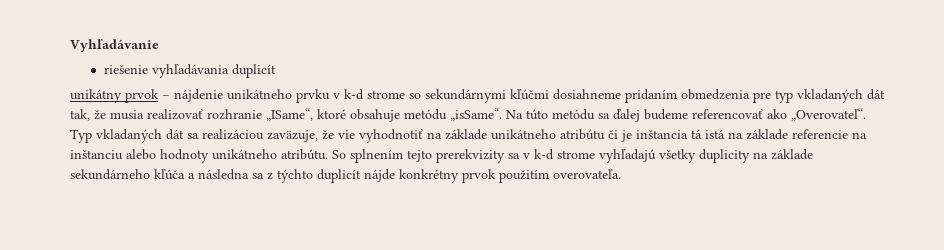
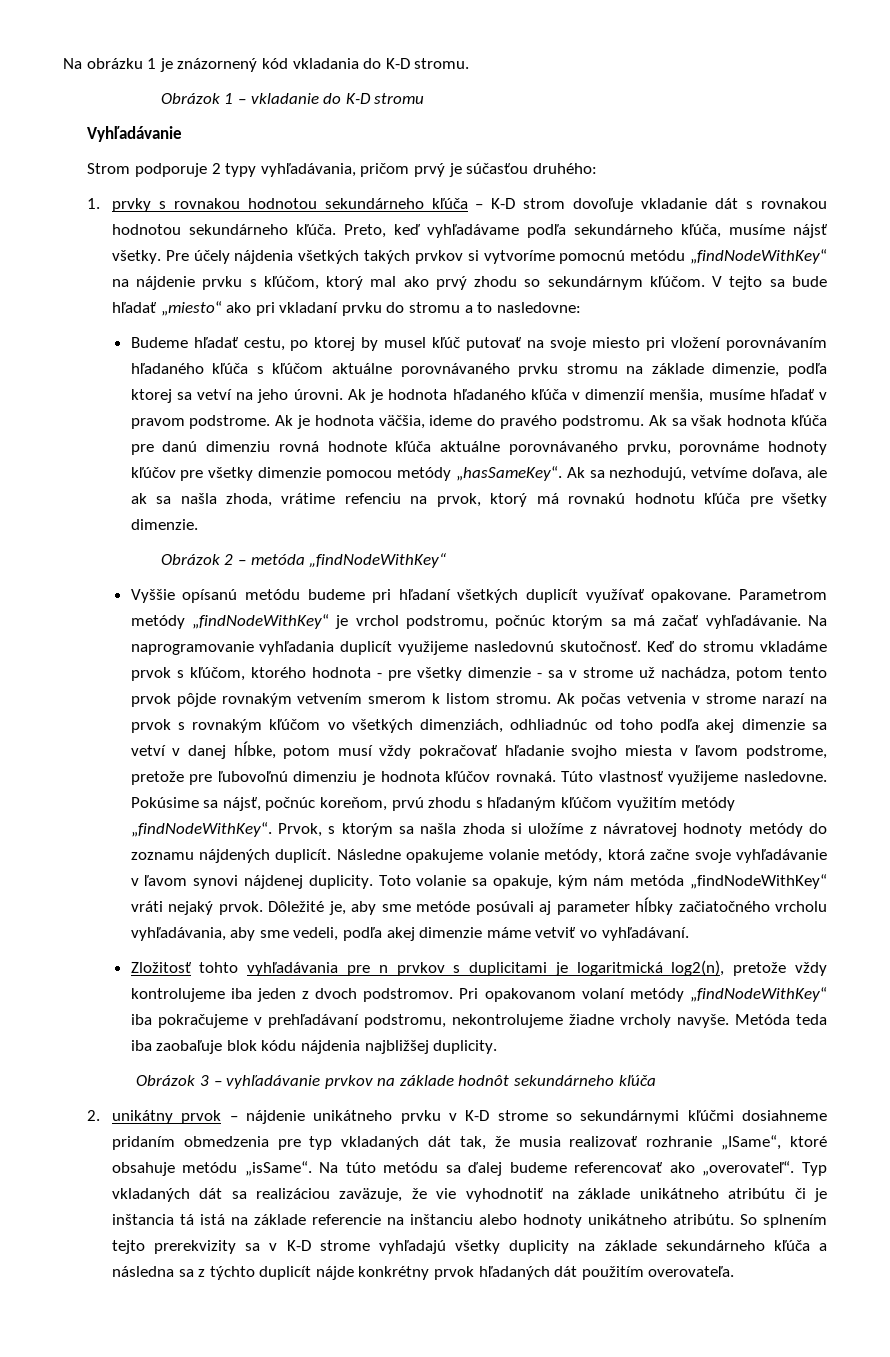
[70,39,160,52] [104,64,277,78] Vyhľadávanie // riešenie vyhľadávania duplicít // -> [63,58,470,72] [160,93,425,104] [87,126,183,142] [87,163,597,177] [87,198,828,212] [111,224,828,238] [111,249,828,264] [111,276,828,290] [111,301,581,316] [130,337,828,351] [130,363,828,377] [130,389,827,403] [130,415,828,429] [130,441,827,455] [130,466,827,481] [130,493,828,507] [130,519,198,530] [160,553,447,568] [130,589,827,603] [130,614,828,629] [130,641,827,655] [130,667,827,681] [130,693,828,707] [130,719,827,733] [130,741,827,759] [130,771,828,785] [130,797,736,811] [130,822,827,837] [130,849,827,863] [130,874,827,889] [130,897,827,915] [130,927,689,941] [130,960,827,976] [130,987,827,1002] [130,1014,828,1028] [130,1040,498,1054] [136,1075,656,1089] [87,1110,101,1121] Na obrázku 1 je znázornený kód vkladania do K-D stromu. // Obrázok 1 – vkladanie do K-D stromu // Vyhľadávanie // Strom podporuje 2 typy vyhľadávania, pričom prvý je súčasťou druhého: // 1. prvky s rovnakou hodnotou sekundárneho kľúča – K-D strom dovoľuje vkladanie dát s rovnakou hodnotou sekundárneho kľúča. Preto, keď vyhľadávame podľa sekundárneho kľúča, musíme nájsť všetky. Pre účely nájdenia všetkých takých prvkov si vytvoríme pomocnú metódu „findNodeWithKey“ na nájdenie prvku s kľúčom, ktorý mal ako prvý zhodu so sekundárnym kľúčom. V tejto sa bude hľadať „miesto“ ako pri vkladaní prvku do stromu a to nasledovne: // Budeme hľadať cestu, po ktorej by musel kľúč putovať na svoje miesto pri vložení porovnávaním hľadaného kľúča s kľúčom aktuálne porovnávaného prvku stromu na základe dimenzie, podľa ktorej sa vetví na jeho úrovni. Ak je hodnota hľadaného kľúča v dimenzií menšia, musíme hľadať v pravom podstrome. Ak je hodnota väčšia, ideme do pravého podstromu. Ak sa však hodnota kľúča pre danú dimenziu rovná hodnote kľúča aktuálne porovnávaného prvku, porovnáme hodnoty kľúčov pre všetky dimenzie pomocou metódy „hasSameKey“. Ak sa nezhodujú, vetvíme doľava, ale ak sa našla zhoda, vrátime refenciu na prvok, ktorý má rovnakú hodnotu kľúča pre všetky dimenzie. // Obrázok 2 – metóda „findNodeWithKey“ // Vyššie opísanú metódu budeme pri hľadaní všetkých duplicít využívať opakovane. Parametrom metódy „findNodeWithKey“ je vrchol podstromu, počnúc ktorým sa má začať vyhľadávanie. Na naprogramovanie vyhľadania duplicít využijeme nasledovnú skutočnosť. Keď do stromu vkladáme prvok s kľúčom, ktorého hodnota - pre všetky dimenzie - sa v strome už nachádza, potom tento prvok pôjde rovnakým vetvením smerom k listom stromu. Ak počas vetvenia v strome narazí na prvok s rovnakým kľúčom vo všetkých dimenziách, odhliadnúc od toho podľa akej dimenzie sa vetví v danej hĺbke, potom musí vždy pokračovať hľadanie svojho miesta v ľavom podstrome, pretože pre ľubovoľnú dimenziu je hodnota kľúčov rovnaká. Túto vlastnosť využijeme nasledovne. Pokúsime sa nájsť, počnúc koreňom, prvú zhodu s hľadaným kľúčom využitím metódy „findNodeWithKey“. Prvok, s ktorým sa našla zhoda si uložíme z návratovej hodnoty metódy do zoznamu nájdených duplicít. Následne opakujeme volanie metódy, ktorá začne svoje vyhľadávanie v ľavom synovi nájdenej duplicity. Toto volanie sa opakuje, kým nám metóda „findNodeWithKey“ vráti nejaký prvok. Dôležité je, aby sme metóde posúvali aj parameter hĺbky začiatočného vrcholu vyhľadávania, aby sme vedeli, podľa akej dimenzie máme vetviť vo vyhľadávaní. // Zložitosť tohto vyhľadávania pre n prvkov s duplicitami je logaritmická log2(n), pretože vždy kontrolujeme iba jeden z dvoch podstromov. Pri opakovanom volaní metódy „findNodeWithKey“ iba pokračujeme v prehľadávaní podstromu, nekontrolujeme žiadne vrcholy navyše. Metóda teda iba zaobaľuje blok kódu nájdenia najbližšej duplicity. // Obrázok 3 – vyhľadávanie prvkov na základe hodnôt sekundárneho kľúča // 2.
[344,89,365,100] k-d -> [465,1110,490,1121] K-D
[791,108,867,121] „Overovateľ“. -> [702,1161,795,1176] „overovateľ“.
[534,149,555,160] k-d -> [286,1240,311,1251] K-D
(497, 176) none -> [478,1266,578,1280] hľadaných dát

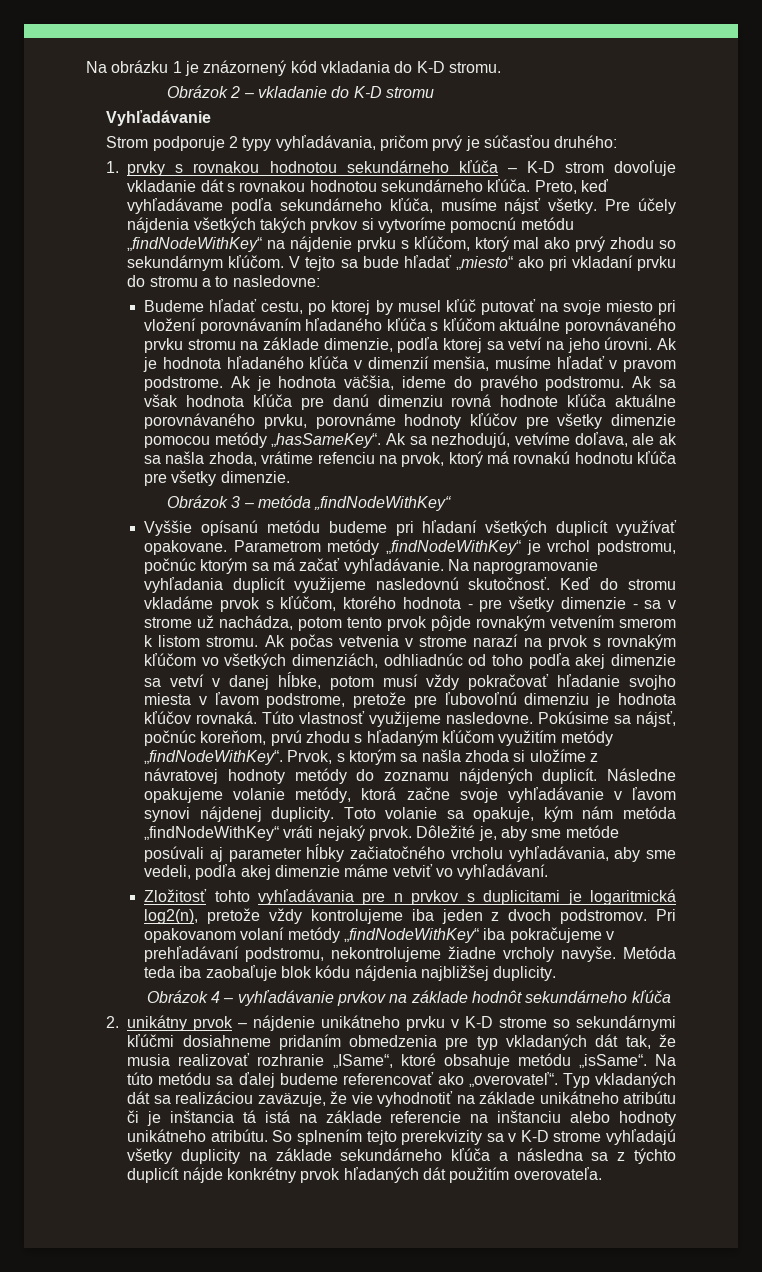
[224,93,234,104] 1 -> [230,86,241,98] 2
[224,554,234,565] 2 -> [231,496,241,508] 3
[199,1075,209,1086] 3 -> [211,991,221,1003] 4

